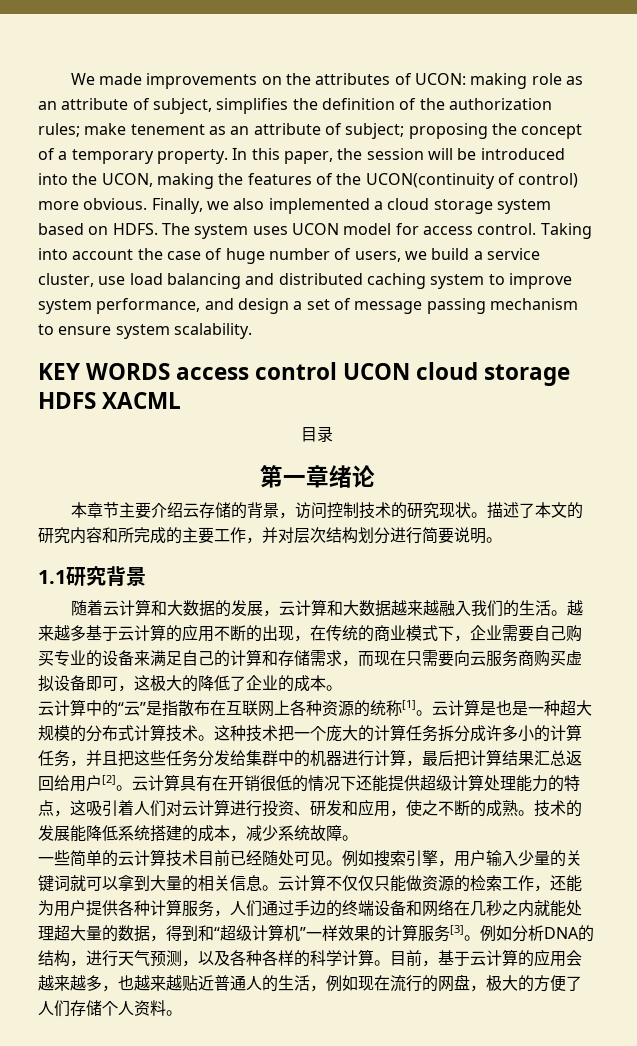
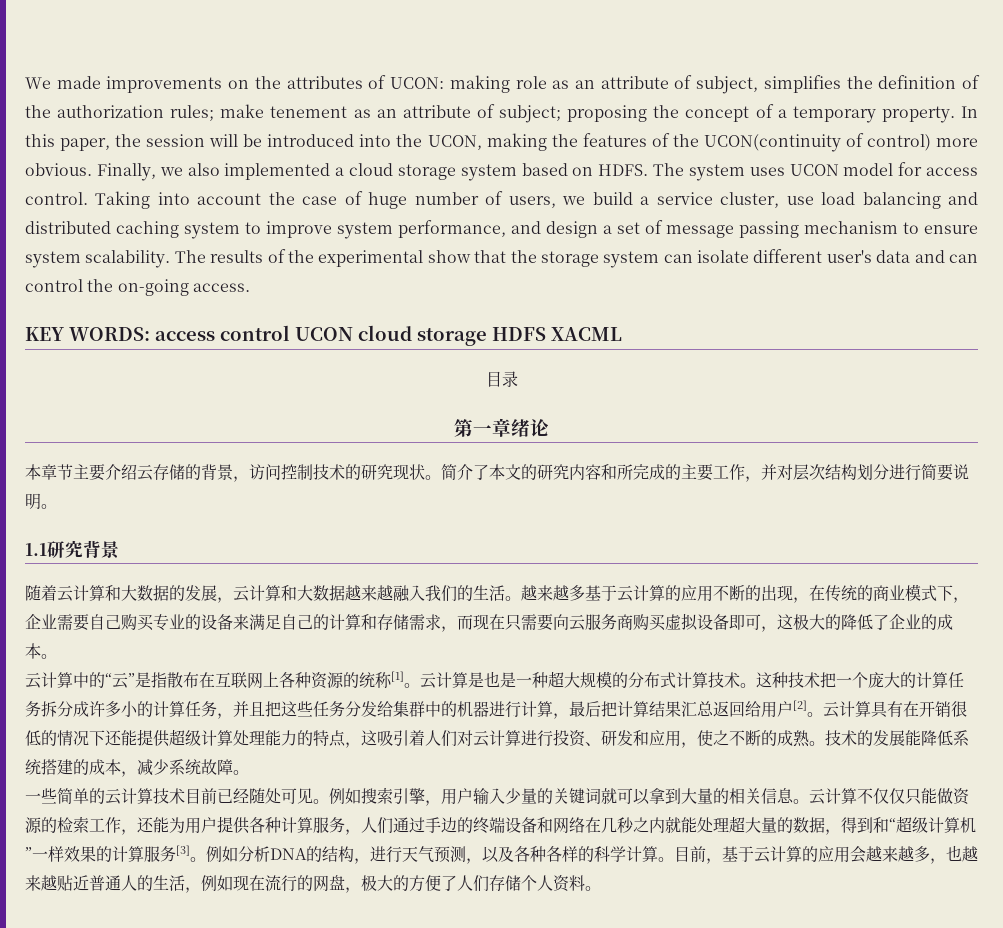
(252, 331) none -> [174,249,979,268] [25,279,250,296] The results of the experimental show that the storage system can isolate different user's data and can control the on-going access.
[86,363,171,380] WORDS -> [69,327,150,341] WORDS:
[486,502,519,519] 描述 -> [441,464,473,480] 简介

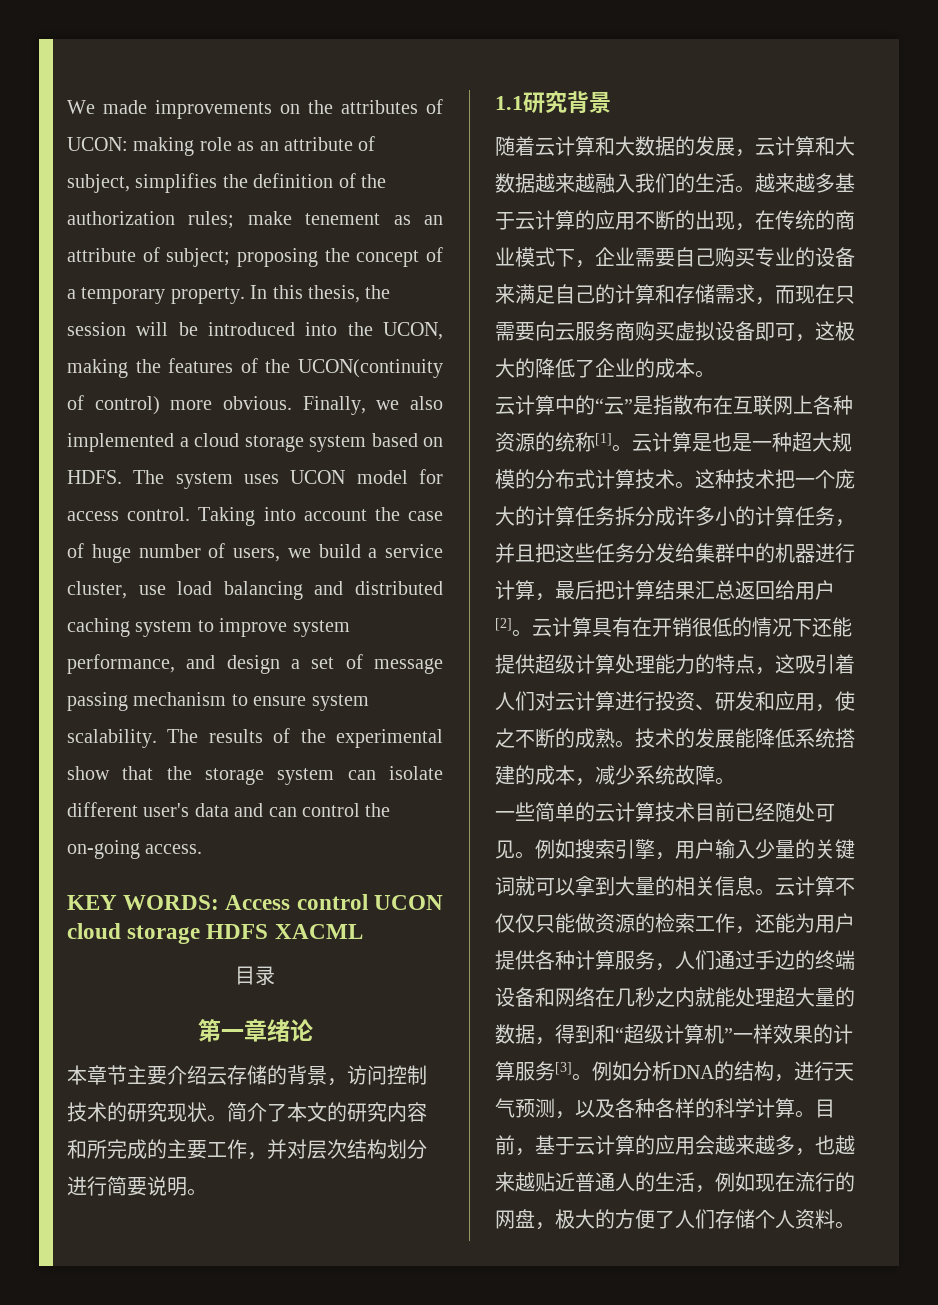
[60,138,111,151] paper, -> [308,285,360,303] thesis,
[155,331,215,341] access -> [225,895,291,910] Access

